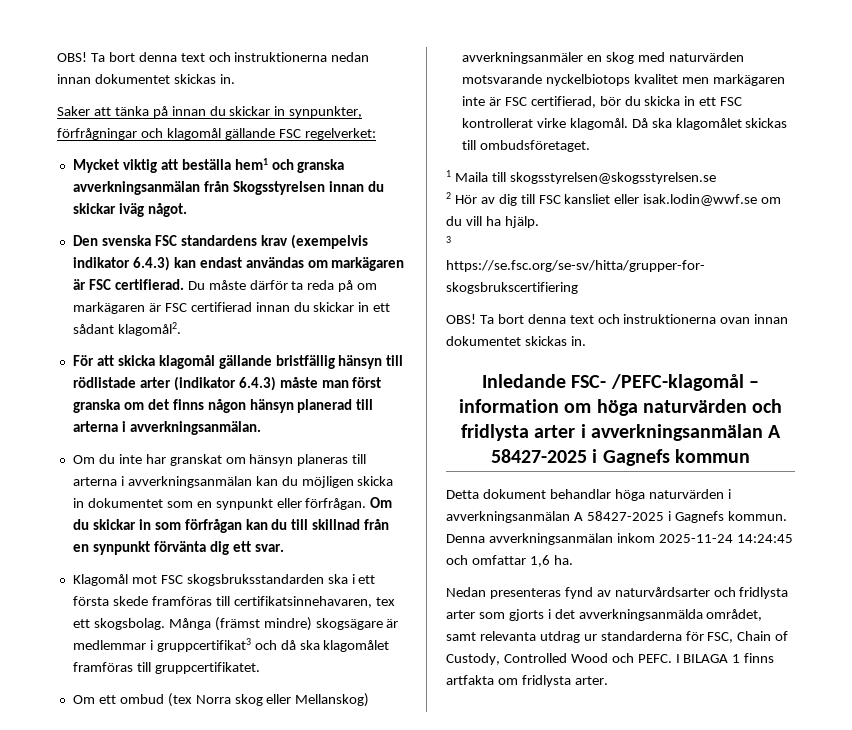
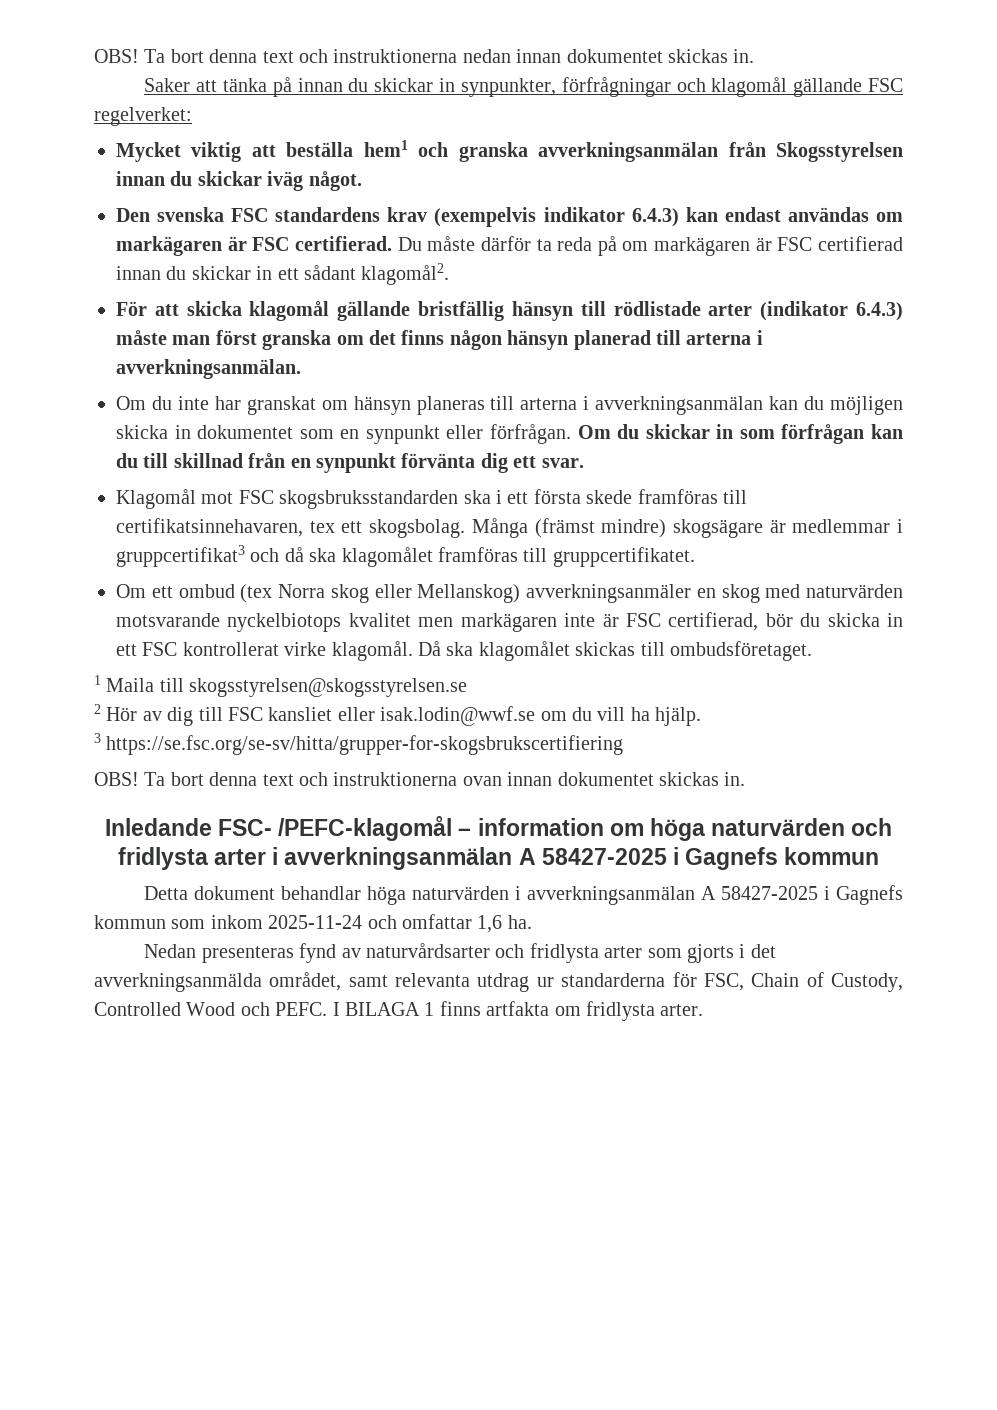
[727,511,787,521] [446,533,613,545] kommun. Denna avverkningsanmälan -> [94,915,206,929] kommun som
[736,534,793,543] 14:24:45 -> (363, 922) none

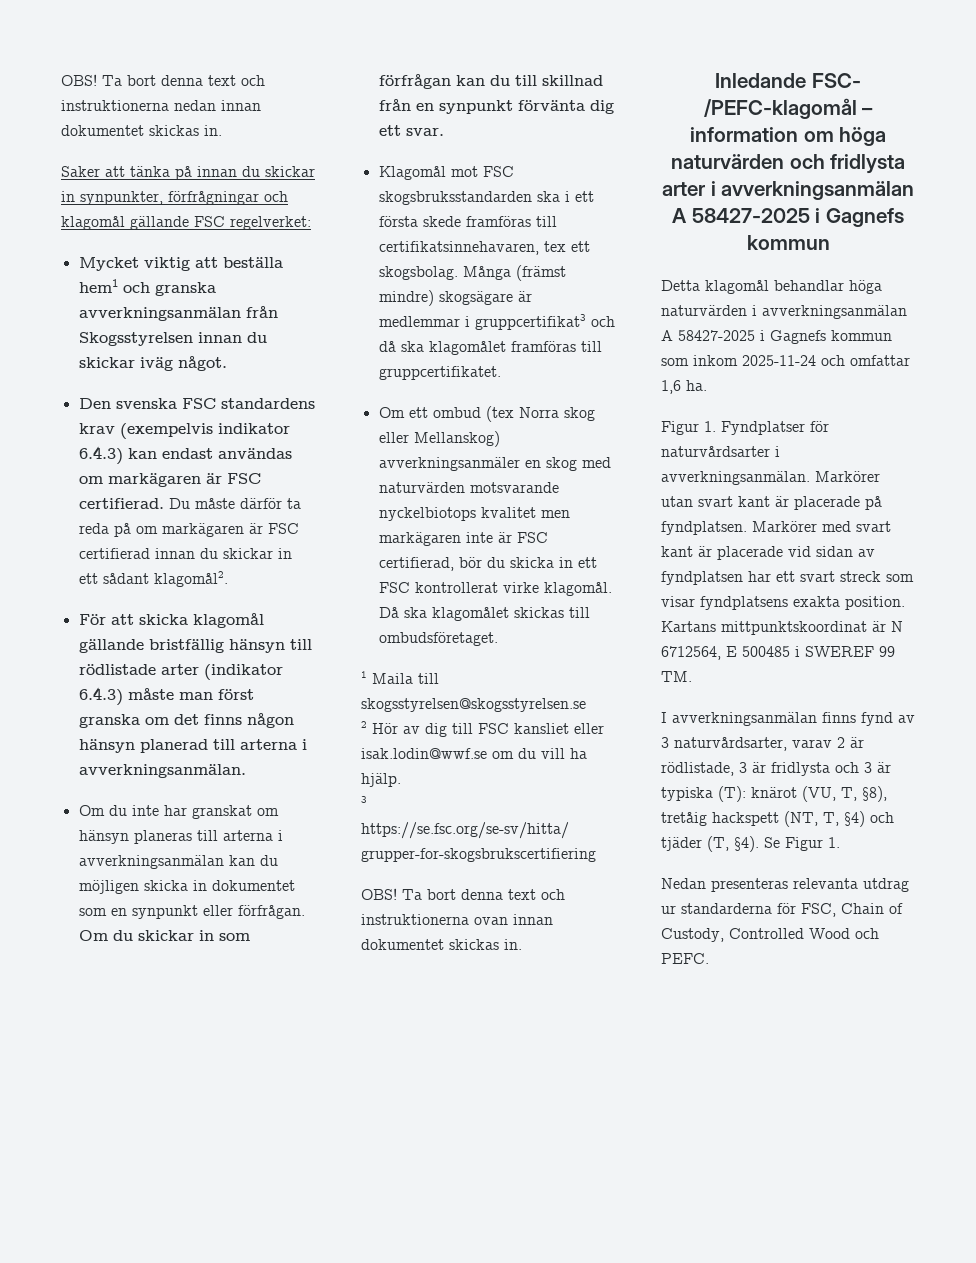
[194,886,276,900] dokument -> [705,280,769,294] klagomål
[144,943,776,963] [94,972,388,992] Nedan presenteras fynd av naturvårdsarter och fridlysta arter som gjorts i det avverkningsanmälda området, samt -> [661,421,829,435] [661,446,780,457] [661,471,880,485] [661,496,882,510] [661,521,891,535] [661,546,875,560] [661,571,914,585] [661,596,905,610] [661,621,903,635] [661,646,895,660] [661,671,692,682] [661,712,915,726] [661,737,864,751] [661,762,891,776] [661,786,887,802] [661,811,894,827] [661,836,840,852] [661,878,788,892] Figur 1. Fyndplatser för naturvårdsarter i avverkningsanmälan. Markörer utan svart kant är placerade på fyndplatsen. Markörer med svart kant är placerade vid sidan av fyndplatsen har ett svart streck som visar fyndplatsens exakta position. Kartans mittpunktskoordinat är N 6712564, E 500485 i SWEREF 99 TM. // I avverkningsanmälan finns fynd av 3 naturvårdsarter, varav 2 är rödlistade, 3 är fridlysta och 3 är typiska (T): knärot (VU, T, §8), tretåig hackspett (NT, T, §4) och tjäder (T, §4). Se Figur 1. // Nedan presenteras
[332,1001,704,1021] I BILAGA 1 finns artfakta om fridlysta arter. -> (709, 958) none

